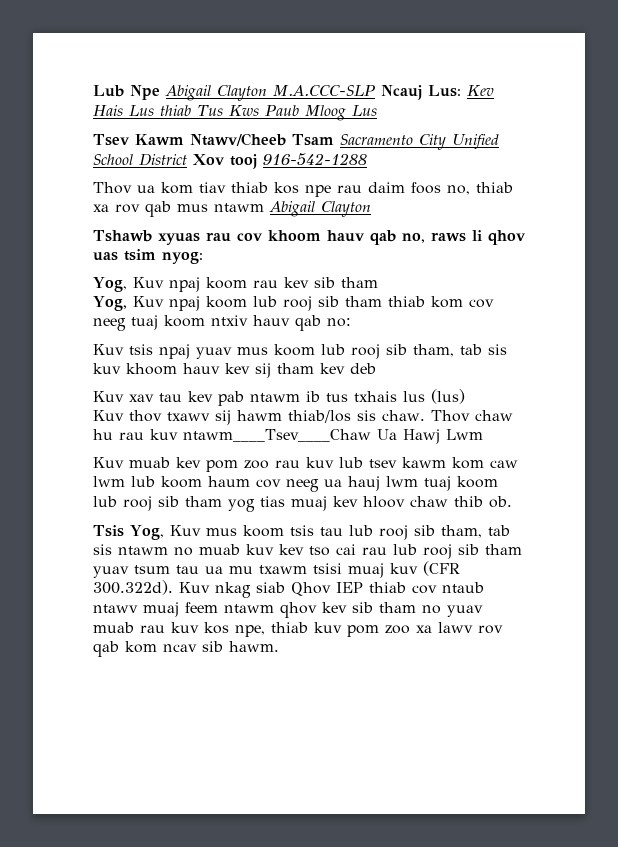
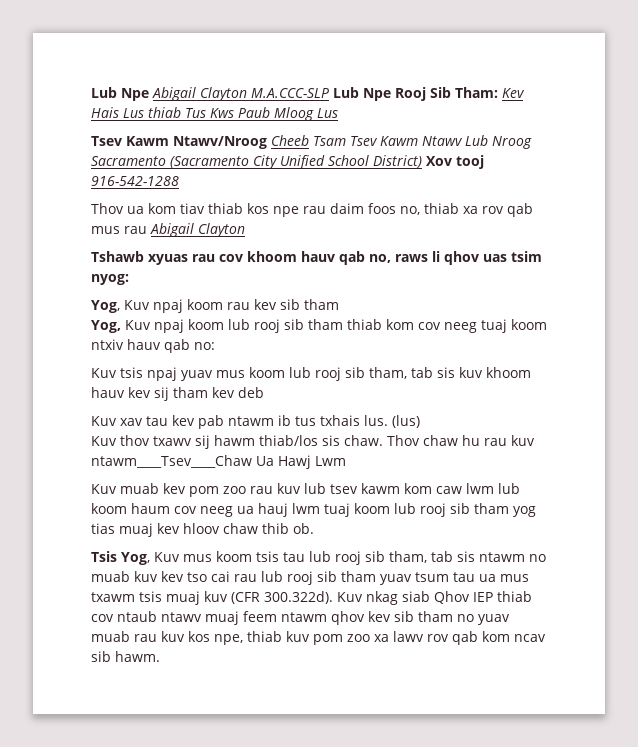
[381,85,461,100] Ncauj Lus: -> [333,87,498,101] Lub Npe Rooj Sib Tham:
[189,133,413,146] Ntawv/Cheeb Tsam Sacramento -> [173,135,532,149] [91,156,249,168] Ntawv/Nroog Cheeb Tsam Tsev Kawm Ntawv Lub Nroog Sacramento (Sacramento
[139,153,187,166] District -> [373,155,422,168] District)
[214,203,264,212] ntawm -> [124,226,147,234] rau
[403,391,425,402] lus -> [364,415,388,426] lus.
[229,563,342,574] mu txawm tsisi -> [500,574,529,582] [91,591,162,602] mus txawm tsis

